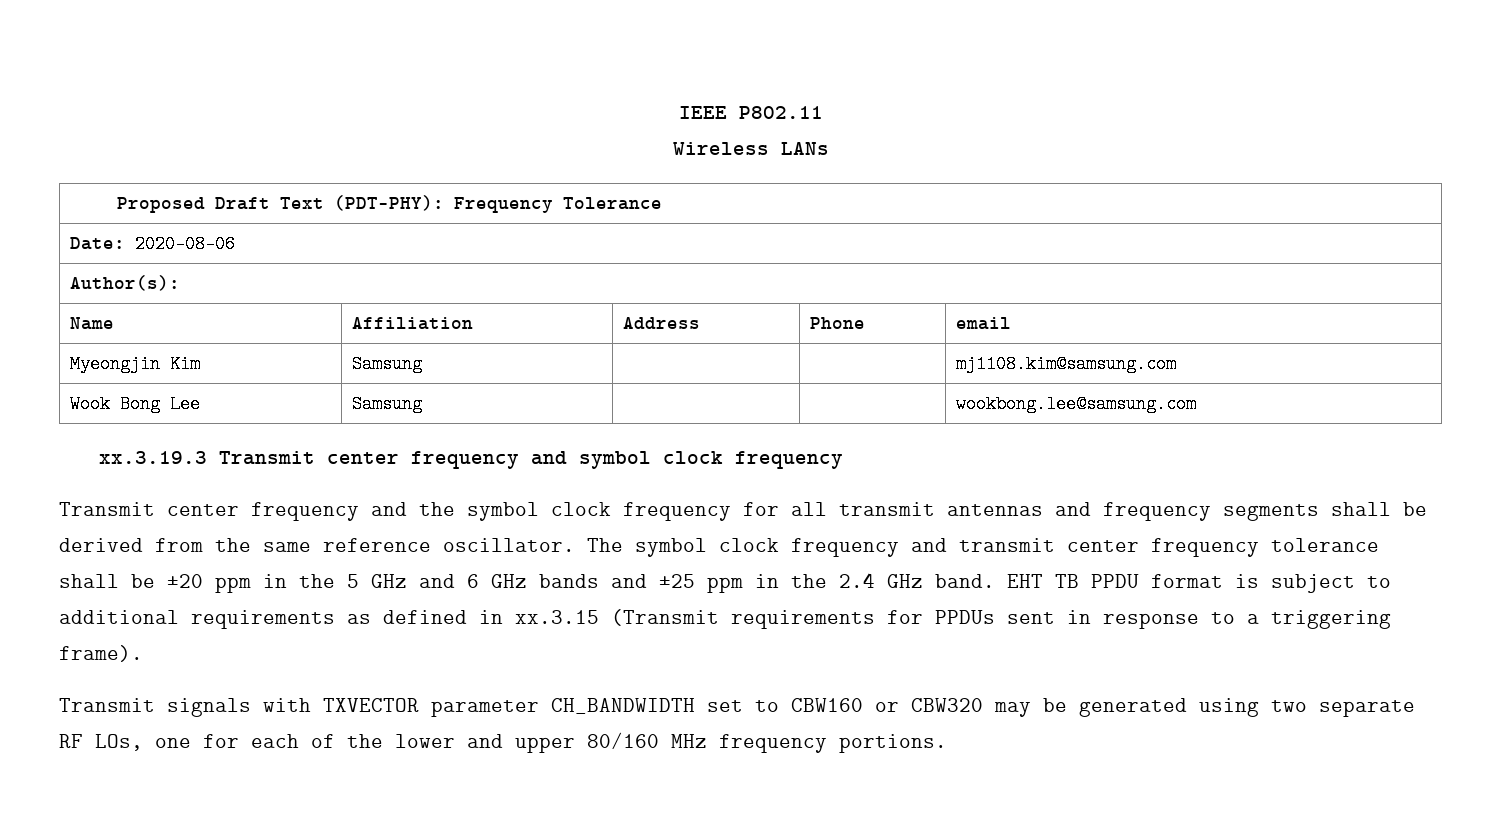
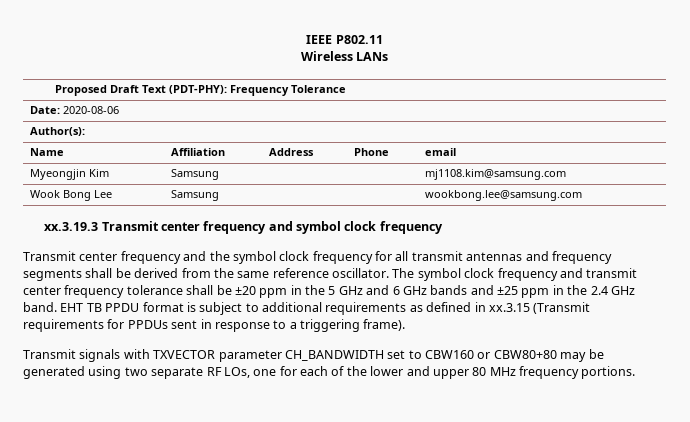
[911,698,983,713] CBW320 -> [493,350,557,359] CBW80+80
[587,732,659,749] 80/160 -> [472,367,487,376] 80

